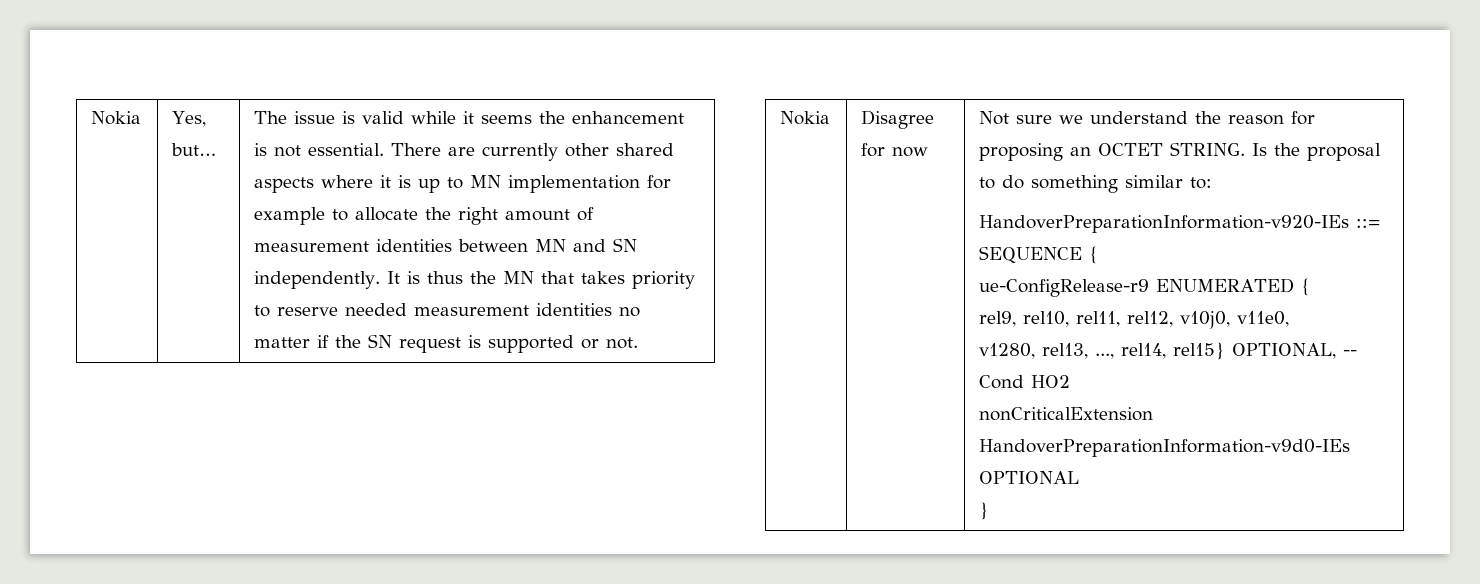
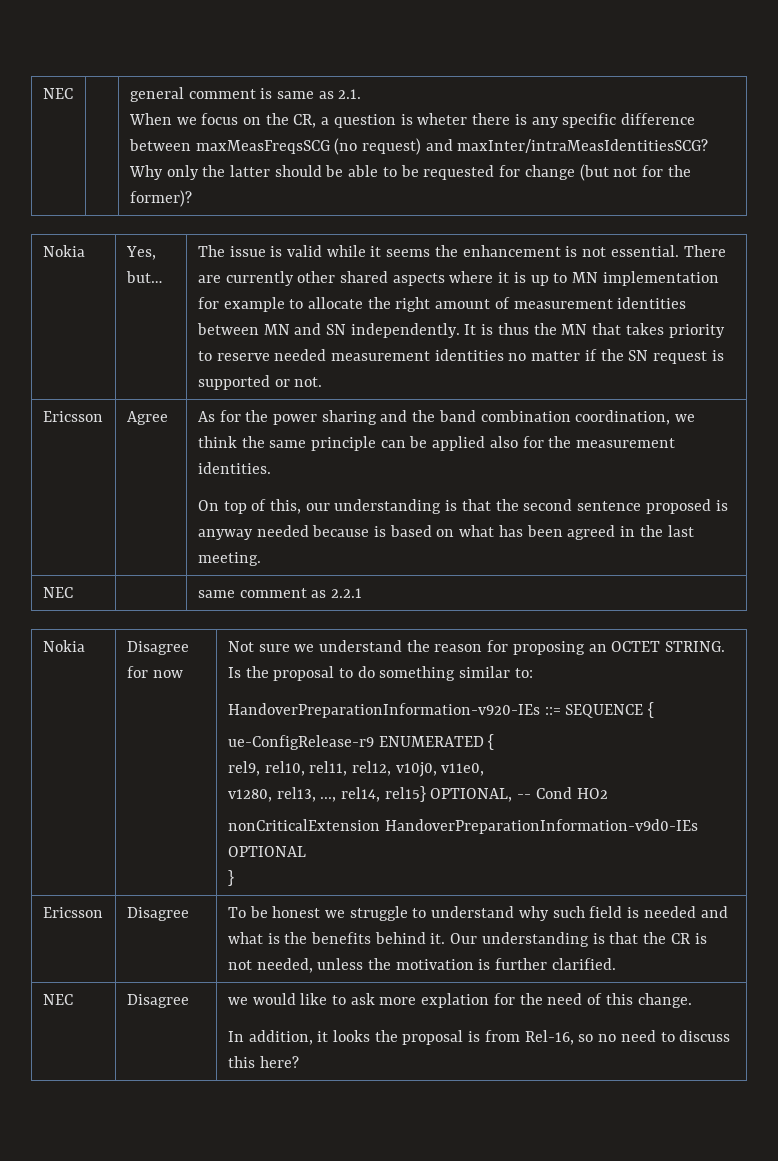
(91, 118) none -> [42,88,73,99] [129,87,362,102] [128,113,695,128] [128,138,709,155] [128,164,691,181] [129,190,192,207] NEC | | general comment is same as 2.1. // When we focus on the CR, a question is wheter there is any specific difference between maxMeasFreqsSCG (no request) and maxInter/intraMeasIdentitiesSCG? Why only the latter should be able to be requested for change (but not for the former)? //
(639, 343) none -> [42,411,103,422] [126,411,168,425] [197,410,696,425] [197,436,676,451] [197,462,271,474] [197,499,728,514] [197,525,694,540] [197,552,261,566] [42,587,73,598] [197,588,363,598] // Ericsson | Agree | As for the power sharing and the band combination coordination, we think the same principle can be applied also for the measurement identities. // On top of this, our understanding is that the second sentence proposed is anyway needed because is based on what has been agreed in the last meeting. // NEC | | same comment as 2.2.1
(990, 511) none -> [42,907,103,918] [126,907,189,921] [227,906,728,921] [227,932,707,947] [227,958,616,973] [42,994,73,1005] [126,994,189,1008] [227,993,692,1008] [227,1030,731,1045] [227,1056,299,1068] // Ericsson | Disagree | To be honest we struggle to understand why such field is needed and what is the benefits behind it. Our understanding is that the CR is not needed, unless the motivation is further clarified. // NEC | Disagree | we would like to ask more explation for the need of this change. // In addition, it looks the proposal is from Rel-16, so no need to discuss this here?

